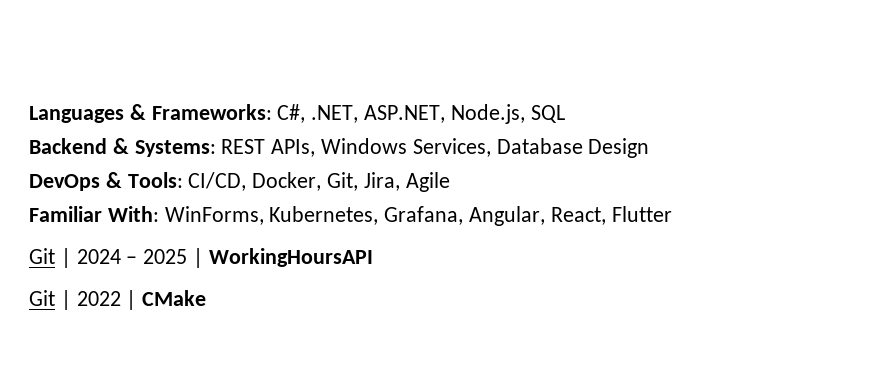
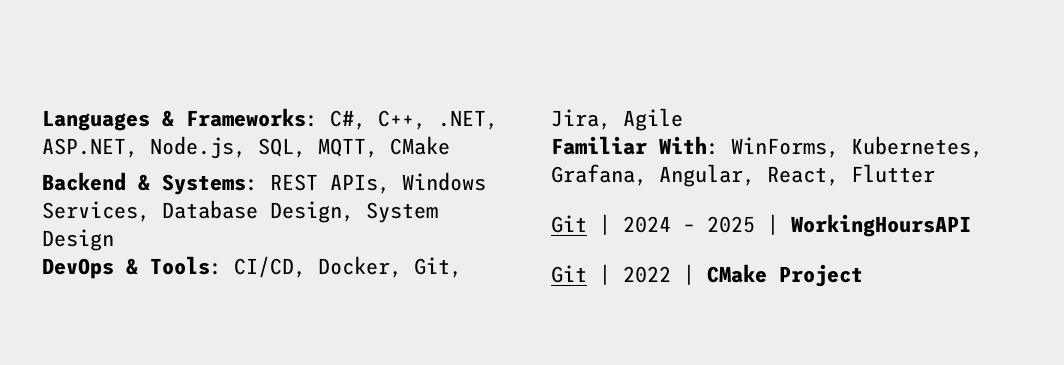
(306, 113) none -> [378,110,426,130] C++,
[530,105,565,123] SQL -> [258,136,450,158] SQL, MQTT, CMake
(583, 146) none -> [270,201,438,223] Design, System
(207, 298) none -> [779,264,863,287] Project

